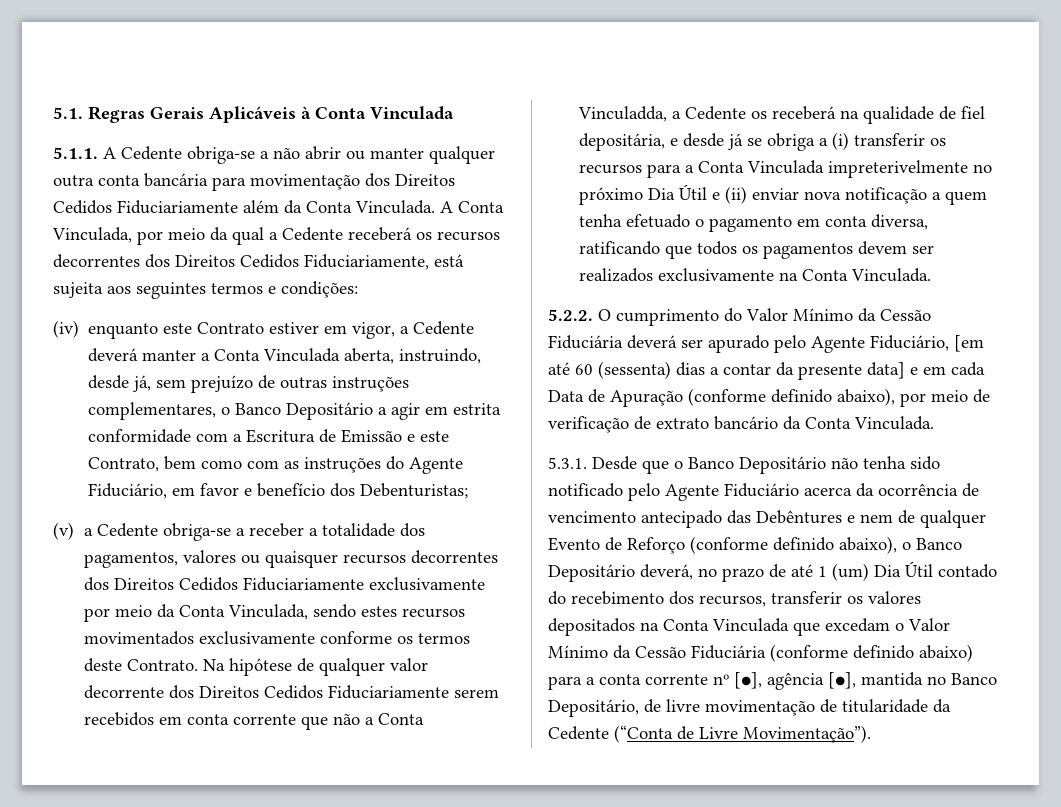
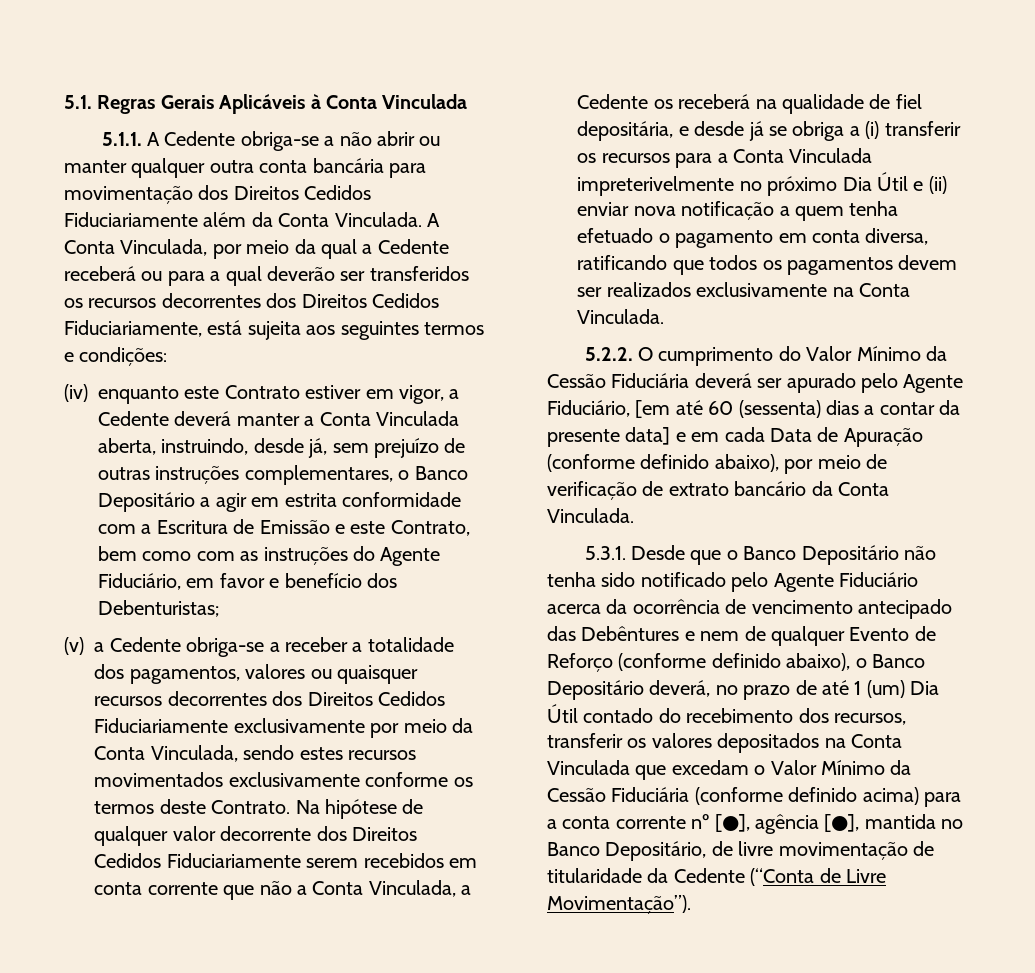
(412, 234) none -> [141,266,469,286] ou para a qual deverão ser transferidos
[578,106,668,122] Vinculadda, -> [368,880,456,897] Vinculada,
[919,644,973,662] abaixo) -> [862,787,919,805] acima)

